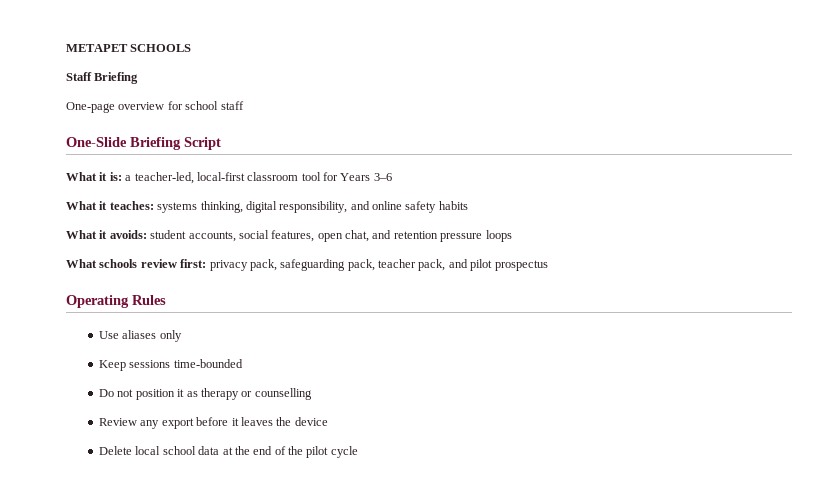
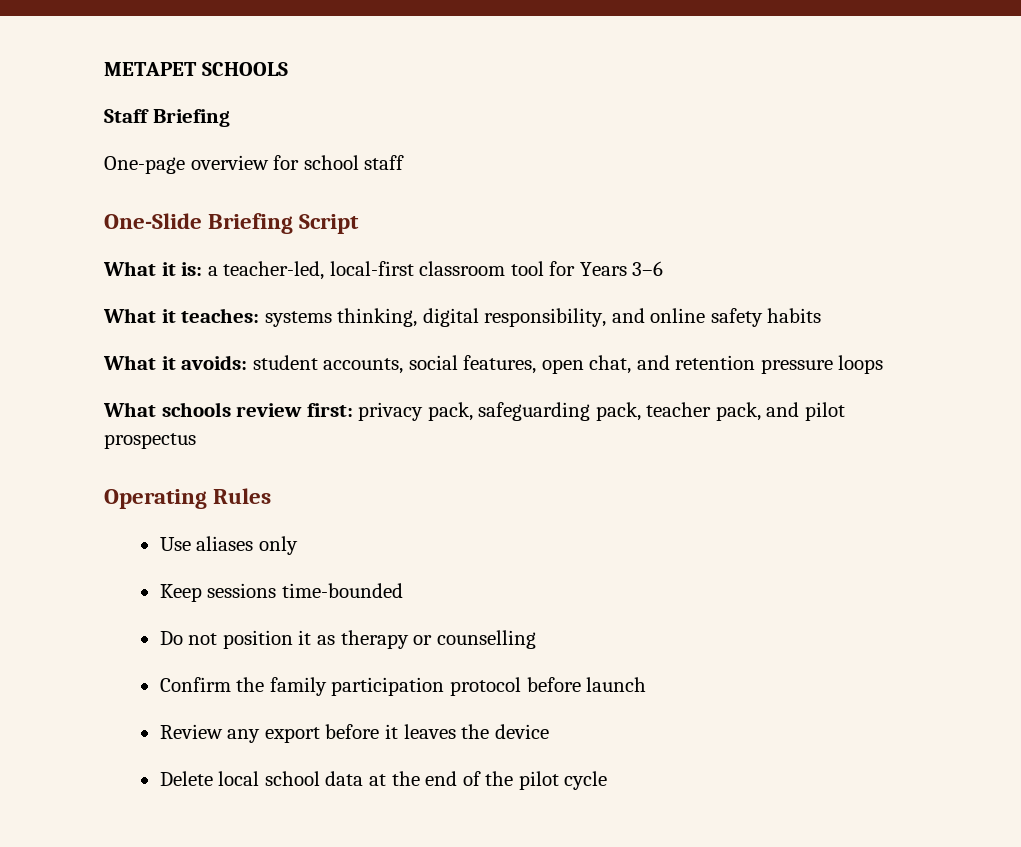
(312, 394) none -> [159,677,647,696] // Confirm the family participation protocol before launch

